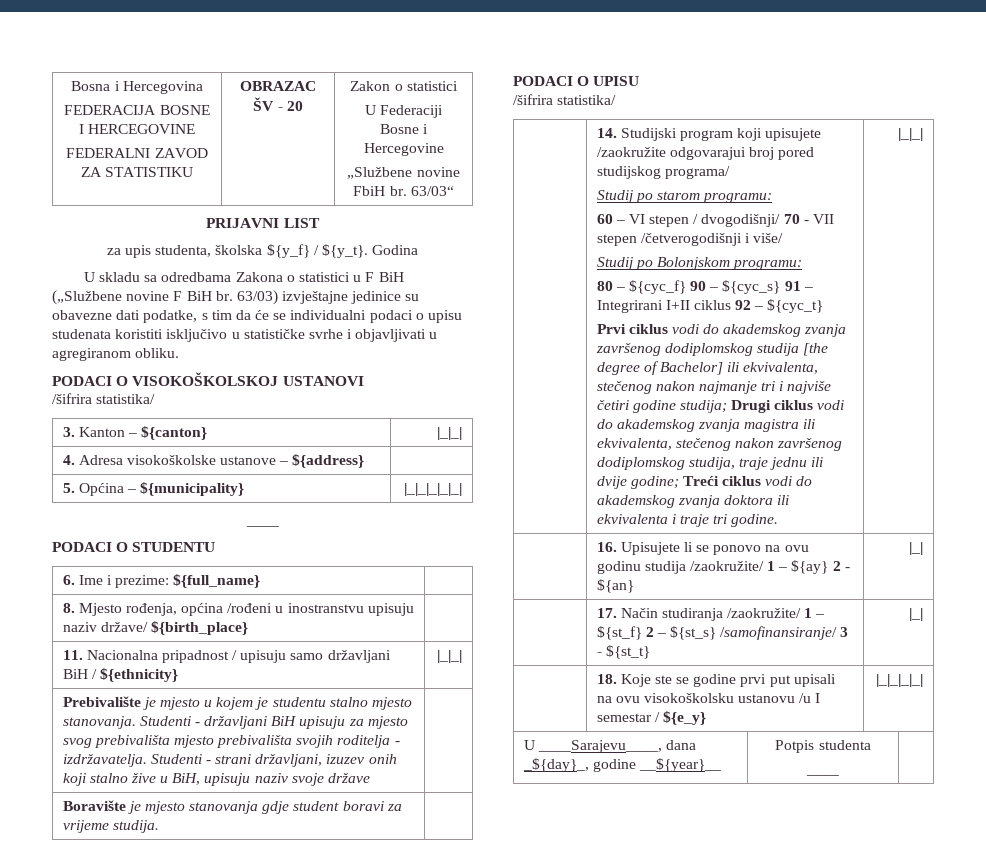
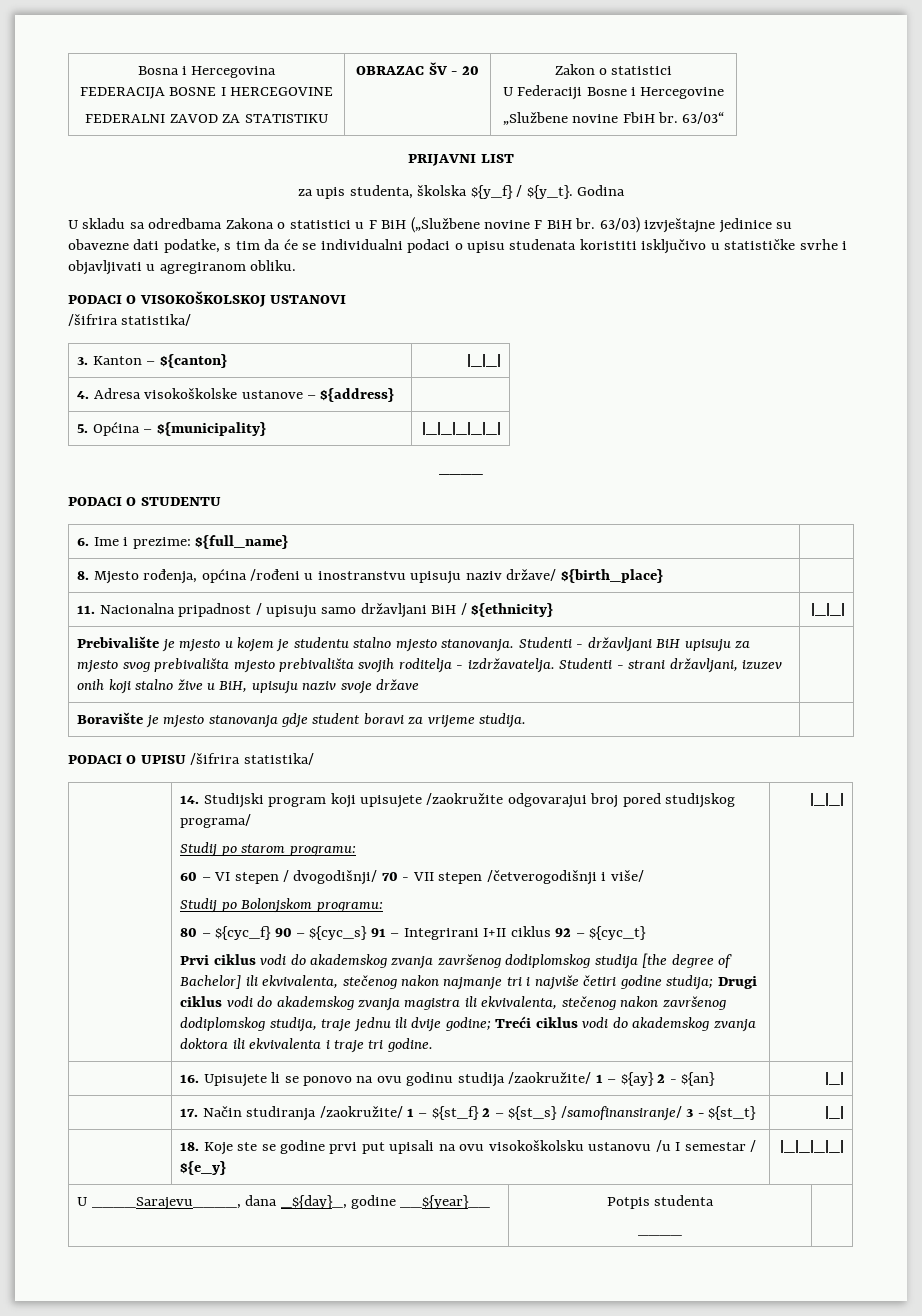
(640, 81) // -> (186, 759) none

